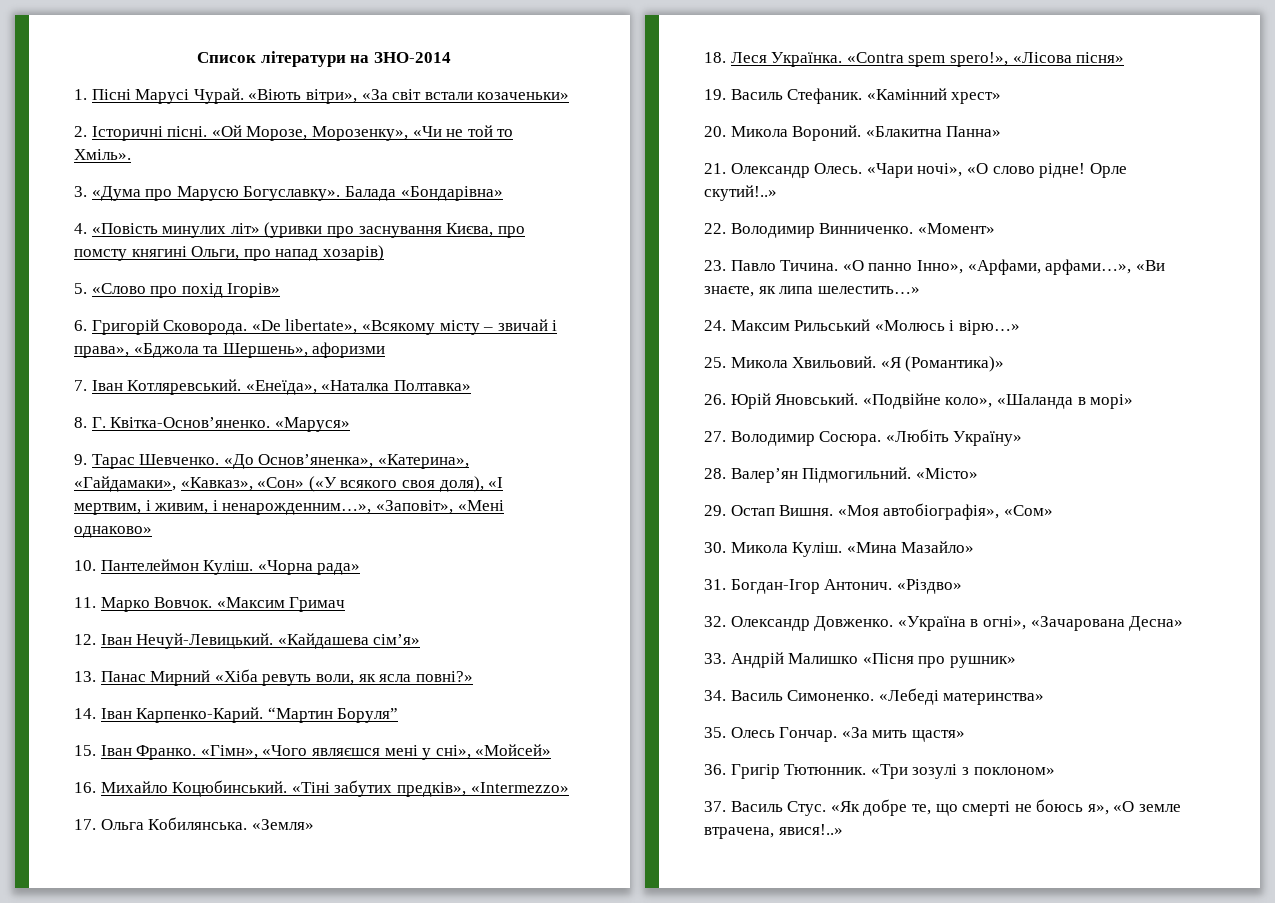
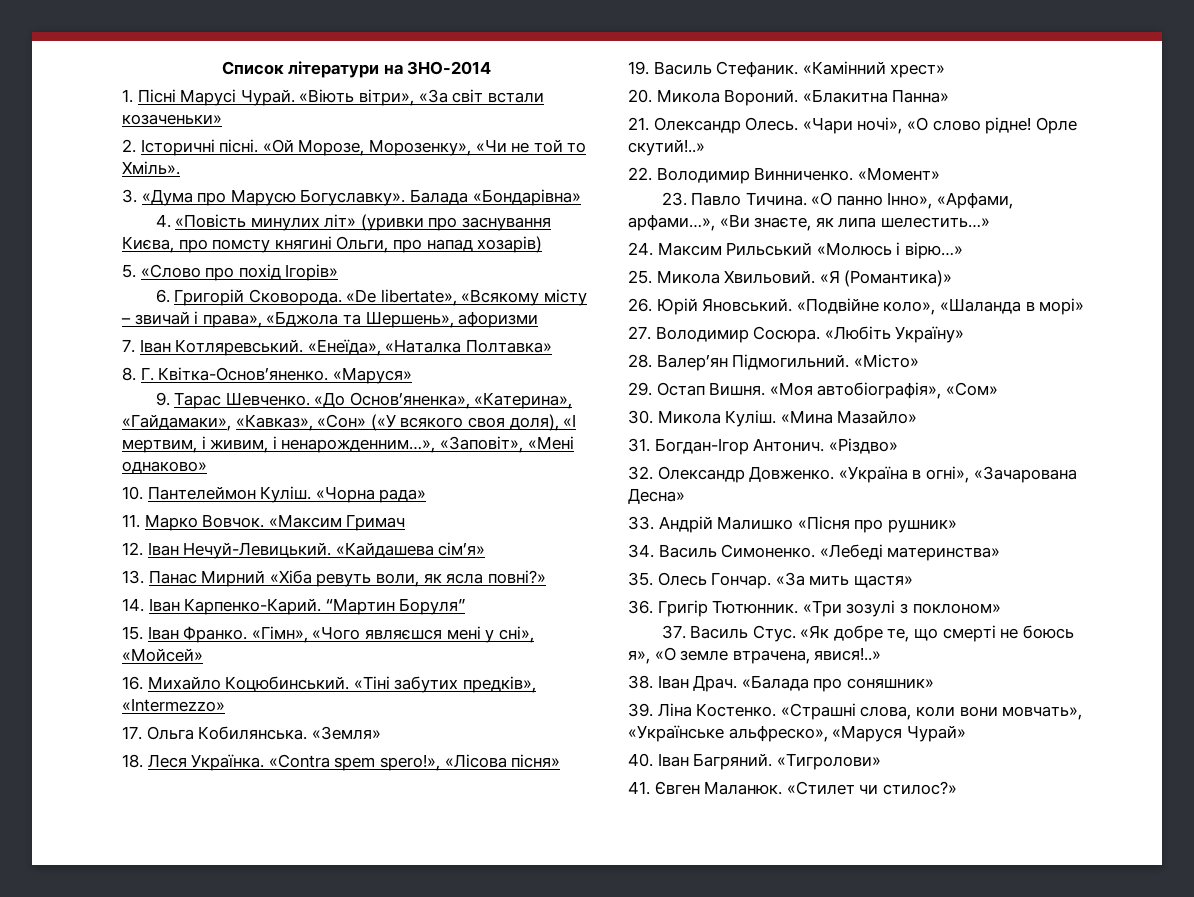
(843, 829) none -> [628,675,934,692] [628,703,1083,720] [628,725,966,742] [628,753,881,770] [628,781,957,795] // 38. Іван Драч. «Балада про соняшник» // 39. Ліна Костенко. «Страшні слова, коли вони мовчать», «Українське альфреско», «Маруся Чурай» // 40. Іван Багряний. «Тигролови» // 41. Євген Маланюк. «Стилет чи стилос?»

